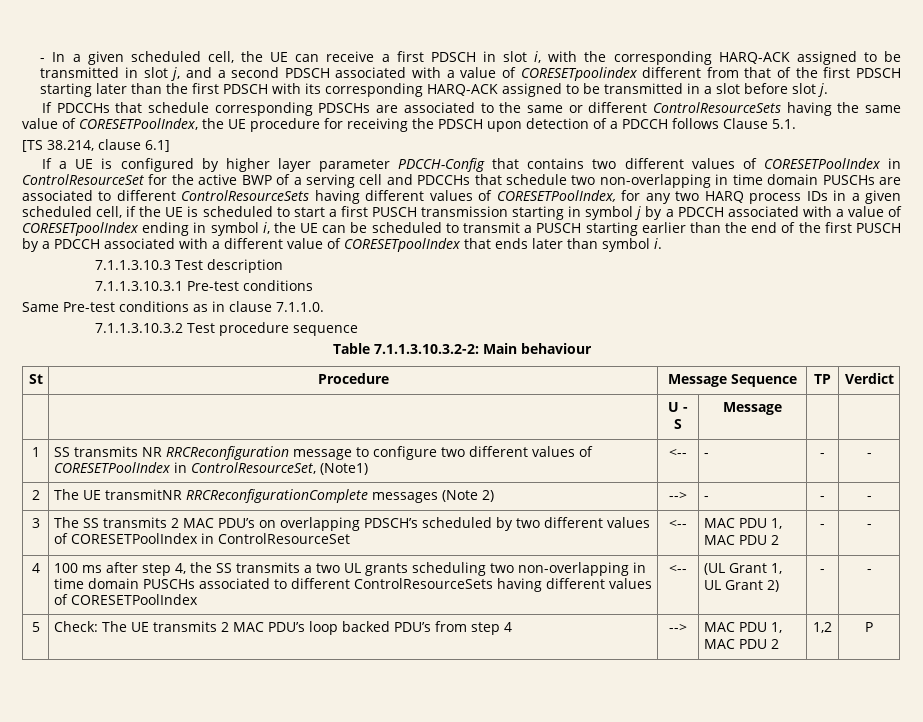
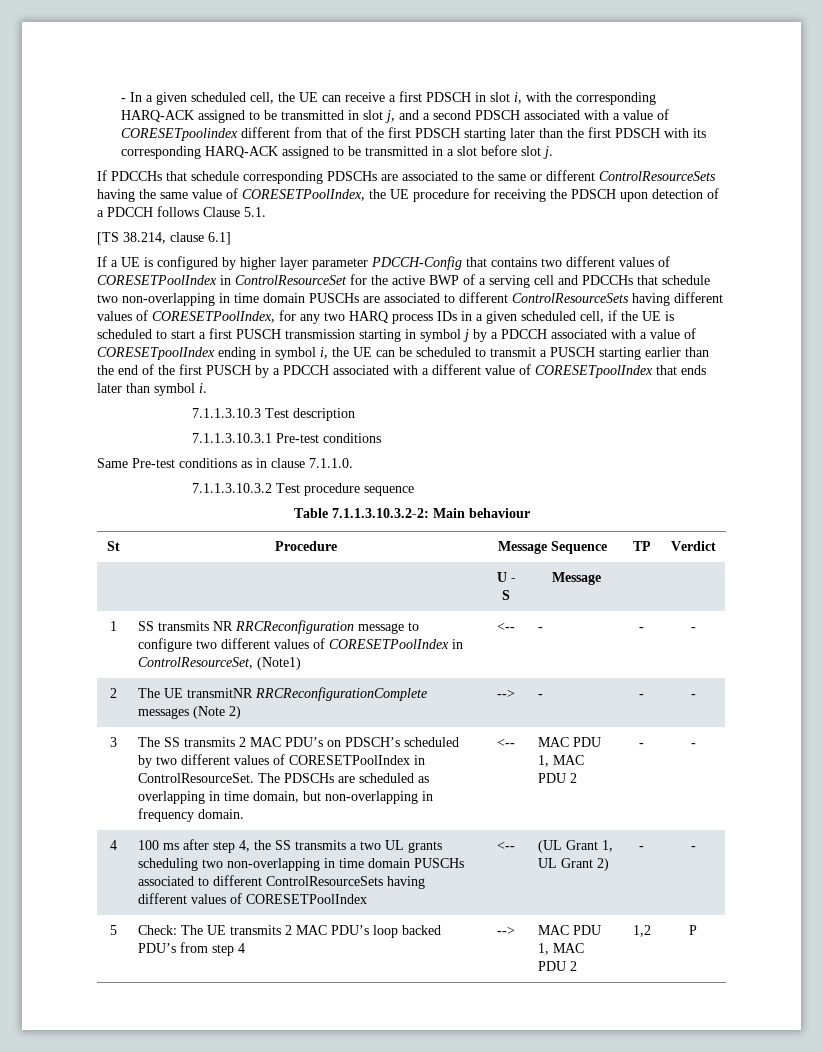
[279,517,360,531] overlapping -> (342, 743) none
[217,533,350,544] ControlResourceSet -> [138,773,430,783] [138,791,434,804] [138,808,245,822] ControlResourceSet. The PDSCHs are scheduled as overlapping in time domain, but non-overlapping in frequency domain.

